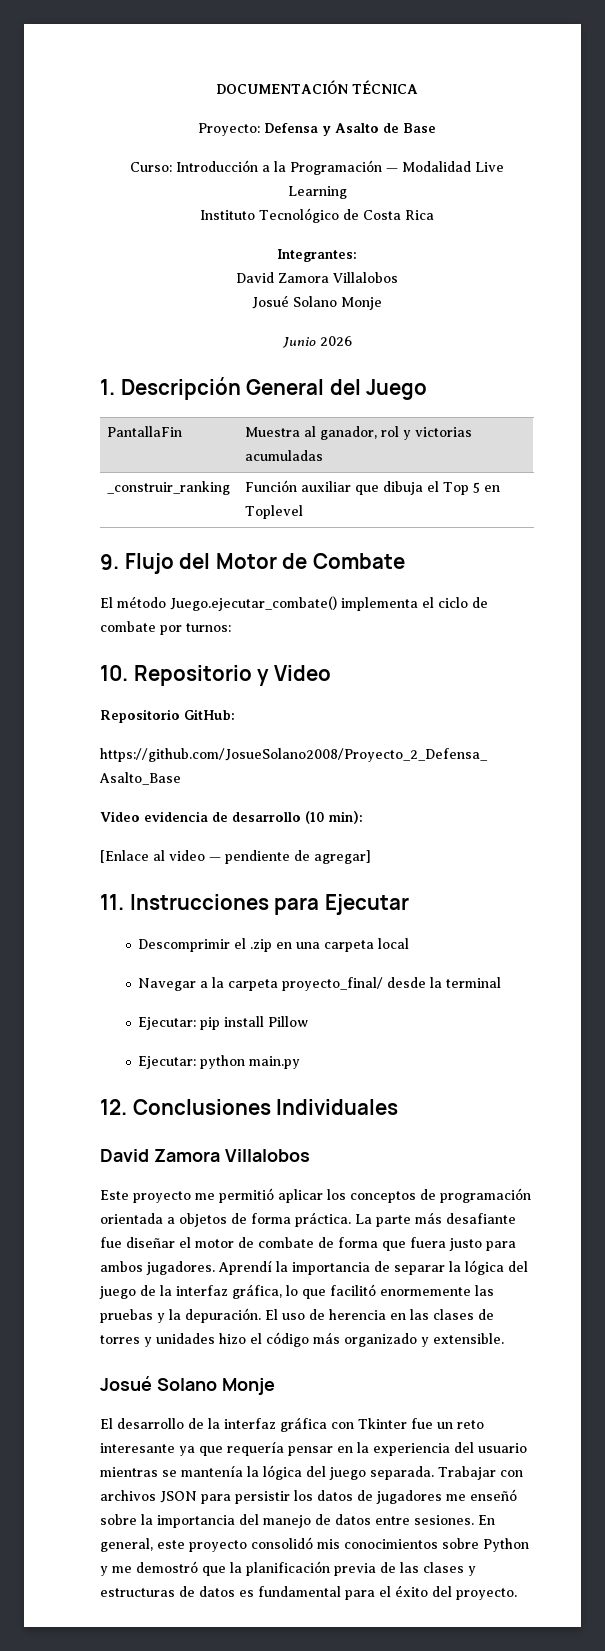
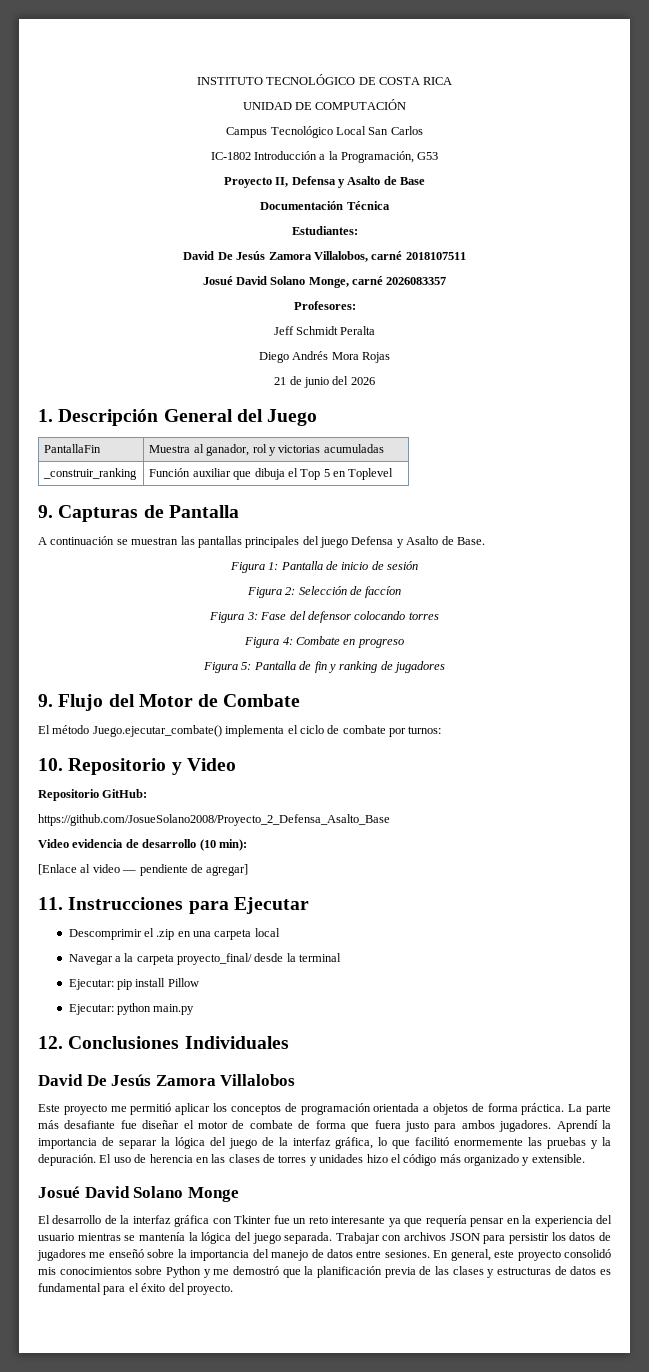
[216,80,418,94] [198,123,260,136] DOCUMENTACIÓN TÉCNICA // Proyecto: -> [196,74,453,85] [242,99,407,110] [226,126,423,138] [210,151,439,163] [223,177,289,188] INSTITUTO TECNOLÓGICO DE COSTA RICA // UNIDAD DE COMPUTACIÓN // Campus Tecnológico Local San Carlos // IC-1802 Introducción a la Programación, G53 // Proyecto II,
[130,160,504,175] [287,186,347,199] [200,208,434,223] [277,249,357,262] [236,272,398,283] [252,295,382,310] [281,337,316,348] Curso: Introducción a la Programación — Modalidad Live Learning // Instituto Tecnológico de Costa Rica // Integrantes: // David Zamora Villalobos // Josué Solano Monje // Junio -> [260,201,390,210] [291,226,358,235] [183,251,466,262] [202,276,447,288] [293,301,356,310] [273,326,376,335] [258,351,391,363] [274,376,349,388] Documentación Técnica // Estudiantes: // David De Jesús Zamora Villalobos, carné 2018107511 // Josué David Solano Monge, carné 2026083357 // Profesores: // Jeff Schmidt Peralta // Diego Andrés Mora Rojas // 21 de junio del
(304, 512) none -> [38,505,239,522] [38,536,485,548] [229,561,419,573] [246,586,402,598] [209,611,439,623] [244,636,404,648] [203,661,445,673] // 9. Capturas de Pantalla // A continuación se muestran las pantallas principales del juego Defensa y Asalto de Base. // Figura 1: Pantalla de inicio de sesión // Figura 2: Selección de faccíon // Figura 3: Fase del defensor colocando torres // Figura 4: Combate en progreso // Figura 5: Pantalla de fin y ranking de jugadores
(149, 1155) none -> [86,1074,152,1086] De Jesús
[156,1378,275,1395] Solano Monje -> [84,1186,239,1202] David Solano Monge

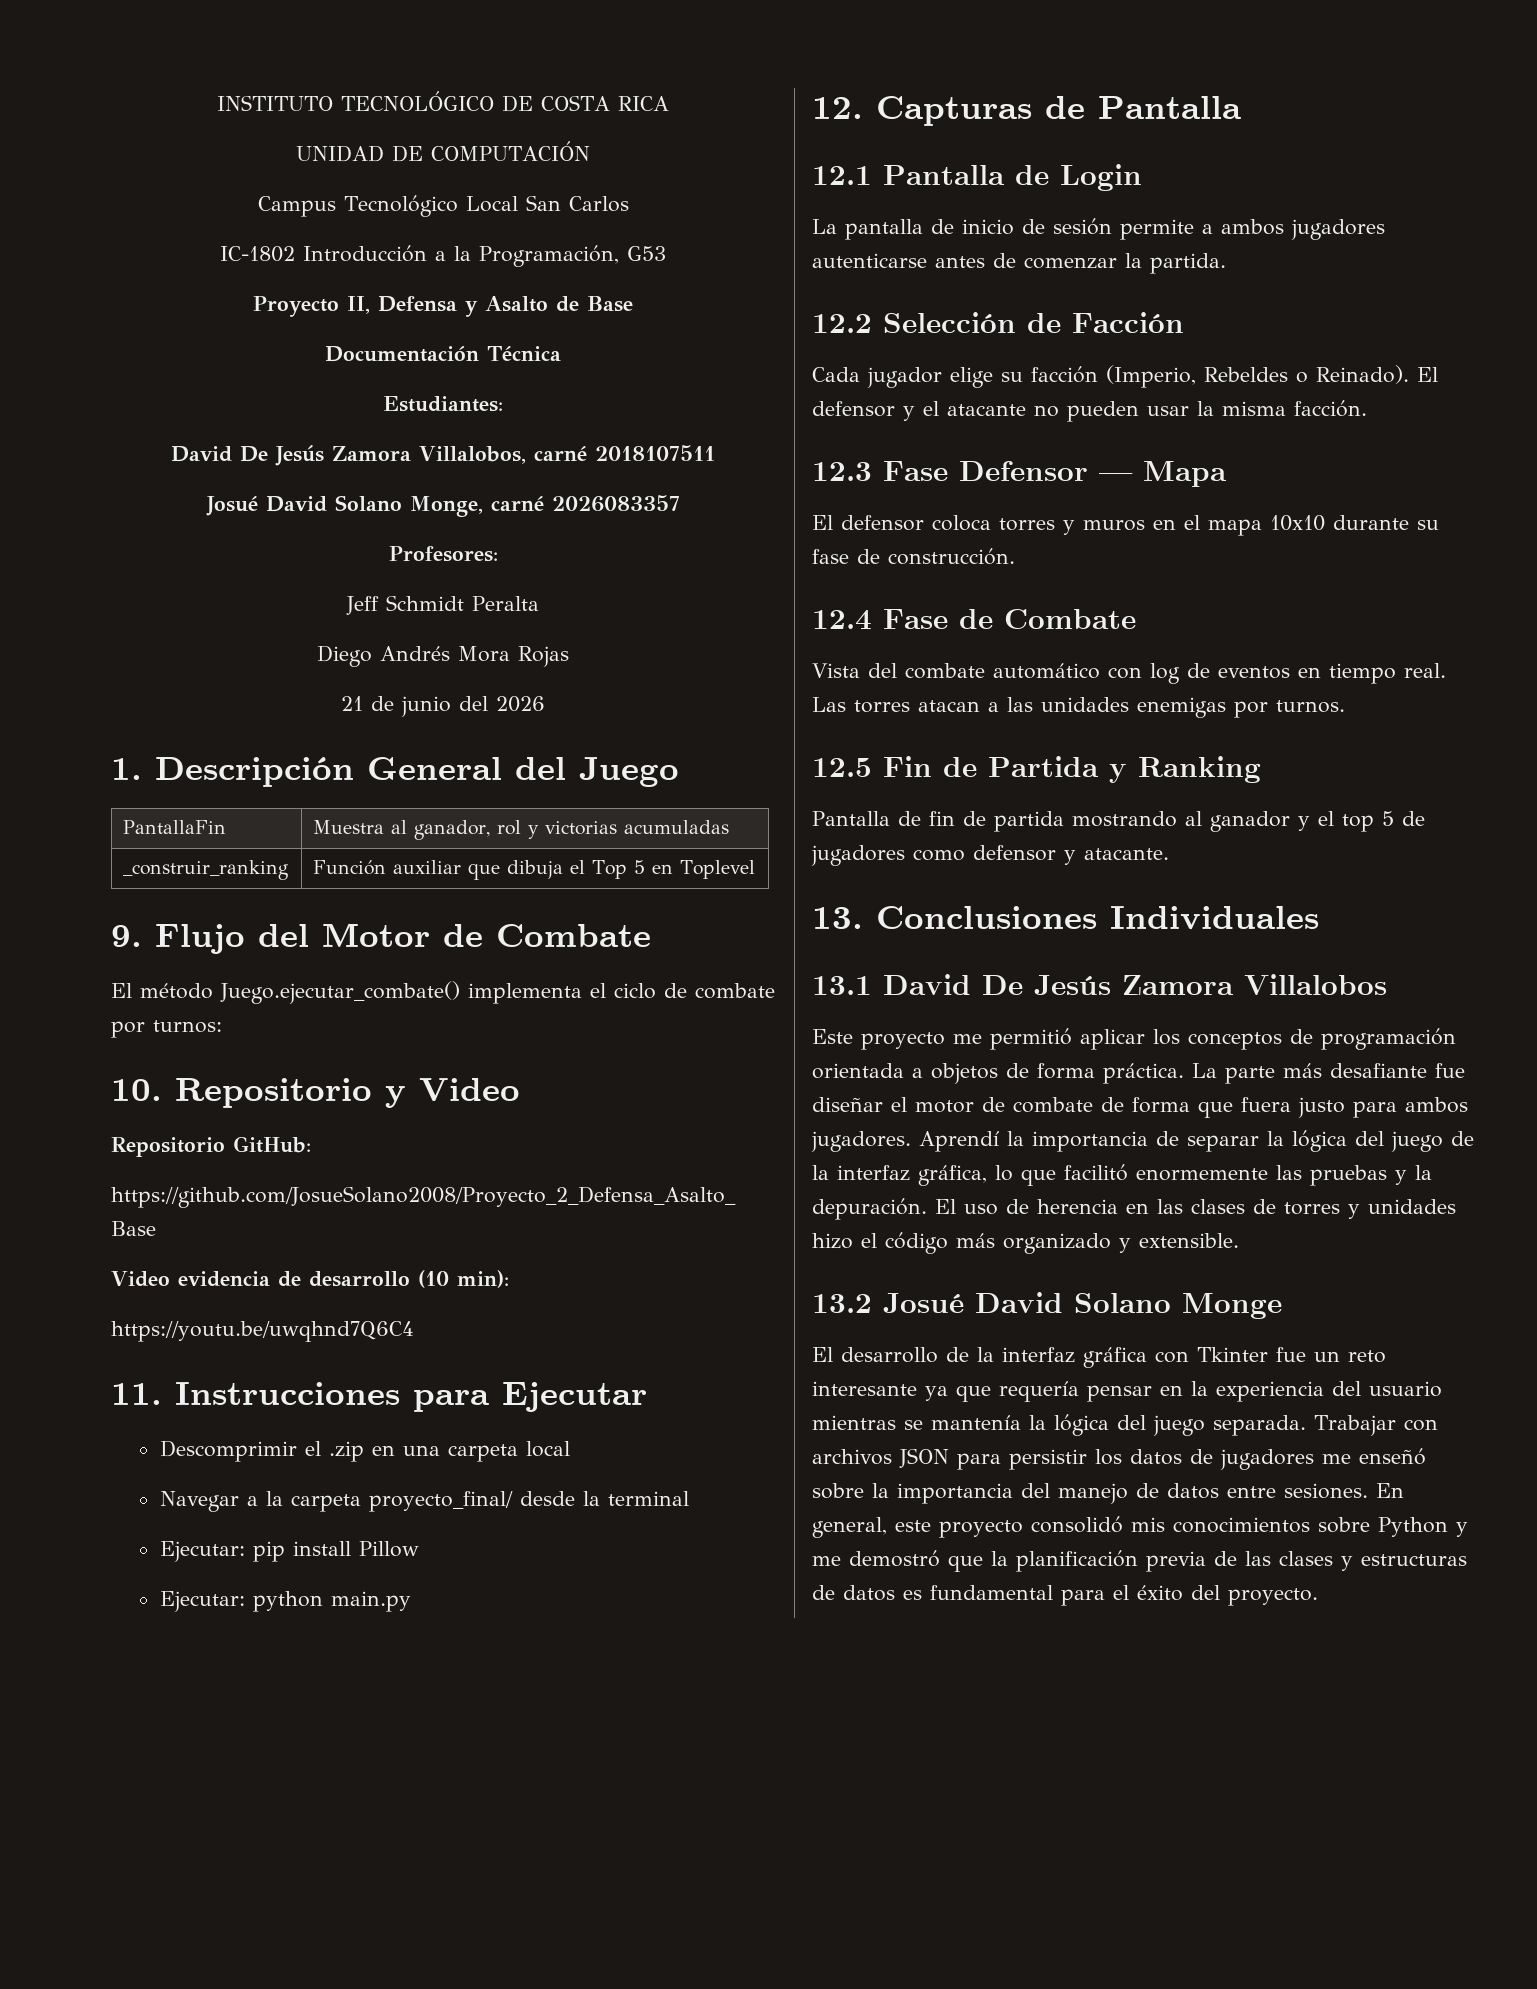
[38,505,239,522] [38,536,485,548] [229,561,419,573] [246,586,402,598] [209,611,439,623] [244,636,404,648] [203,661,445,673] // 9. Capturas de Pantalla // A continuación se muestran las pantallas principales del juego Defensa y Asalto de Base. // Figura 1: Pantalla de inicio de sesión // Figura 2: Selección de faccíon // Figura 3: Fase del defensor colocando torres // Figura 4: Combate en progreso // Figura 5: Pantalla de fin y ranking de jugadores -> (756, 869) none
[38,864,249,876] [Enlace al video — pendiente de agregar] -> [111,1321,414,1342] https://youtu.be/uwqhnd7Q6C4
(63, 1042) none -> [876,96,1241,126] [812,164,1142,191] [812,218,1385,240] [812,253,1226,274] [812,312,1184,333] [812,365,1438,388] [812,400,1367,422] [812,461,1227,487] [812,515,1439,536] [812,548,1015,565] [812,609,1136,630] [812,663,1446,684] [812,697,1345,718] [812,756,1261,783] [812,811,1425,832] [811,845,1169,866] [812,907,863,929] Capturas de Pantalla // 12.1 Pantalla de Login // La pantalla de inicio de sesión permite a ambos jugadores autenticarse antes de comenzar la partida. // 12.2 Selección de Facción // Cada jugador elige su facción (Imperio, Rebeldes o Reinado). El defensor y el atacante no pueden usar la misma facción. // 12.3 Fase Defensor — Mapa // El defensor coloca torres y muros en el mapa 10x10 durante su fase de construcción. // 12.4 Fase de Combate // Vista del combate automático con log de eventos en tiempo real. Las torres atacan a las unidades enemigas por turnos. // 12.5 Fin de Partida y Ranking // Pantalla de fin de partida mostrando al ganador y el top 5 de jugadores como defensor y atacante. // 13.
(289, 1042) none -> [812,976,872,995] 13.1
(585, 1158) none -> [812,1294,872,1313] 13.2

